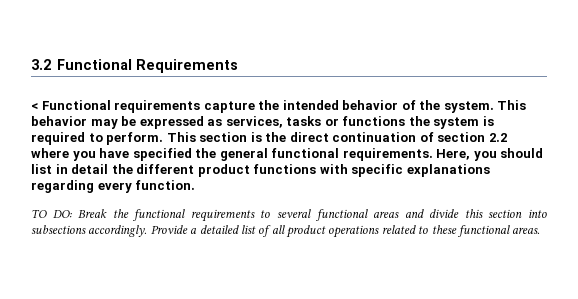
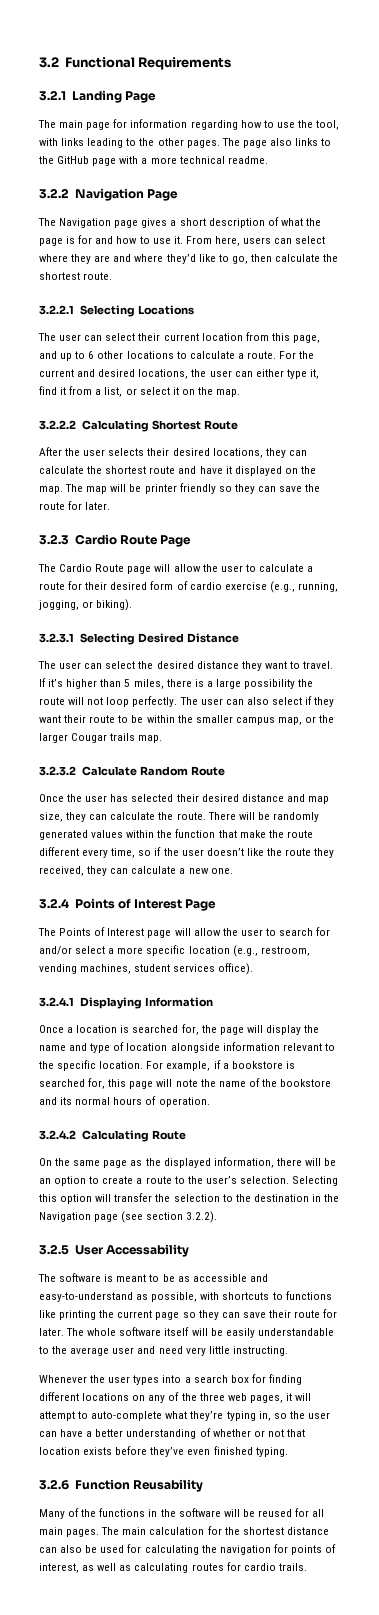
[31,100,527,113] [31,116,494,129] [31,132,507,145] [31,148,544,161] [31,164,490,177] [31,180,196,193] [31,209,547,222] [31,225,541,238] < Functional requirements capture the intended behavior of the system. This behavior may be expressed as services, tasks or functions the system is required to perform. This section is the direct continuation of section 2.2 where you have specified the general functional requirements. Here, you should list in detail the different product functions with specific explanations regarding every function. // TO DO: Break the functional requirements to several functional areas and divide this section into subsections accordingly. Provide a detailed list of all product operations related to these functional areas. -> [39,90,156,103] [38,119,340,130] [39,138,332,148] [39,156,268,166] [39,188,178,201] [38,217,321,228] [39,235,326,246] [39,254,339,264] [39,272,113,280] [39,305,194,317] [38,332,320,343] [39,351,315,361] [39,369,319,379] [39,386,241,397] [39,420,238,432] [39,447,307,458] [39,466,316,476] [39,483,321,494] [39,501,111,510] [39,534,192,547] [38,564,314,574] [39,581,338,593] [39,599,133,611] [39,633,239,645] [38,661,334,671] [39,678,314,689] [39,696,335,707] [39,715,335,725] [39,733,163,743] [39,766,225,776] [39,794,329,804] [39,812,319,822] [39,829,313,840] [39,847,335,858] [39,866,233,876] [39,898,217,911] [38,927,331,938] [39,945,310,957] [39,963,254,975] [39,997,213,1009] [39,1024,320,1035] [39,1042,335,1053] [39,1060,295,1071] [39,1078,332,1089] [39,1096,210,1107] [39,1130,186,1142] [39,1157,337,1168] [39,1176,339,1186] [39,1193,340,1204] [39,1211,218,1223] [39,1244,189,1257] [38,1273,268,1282] [39,1291,332,1302] [39,1309,338,1320] [39,1327,334,1338] [39,1346,288,1356] [39,1374,302,1385] [39,1392,312,1403] [39,1411,330,1421] [39,1428,305,1439] [39,1446,288,1457] [39,1479,203,1492] [39,1508,325,1519] [39,1526,329,1537] [39,1544,337,1555] [39,1562,307,1573] 3.2.1 Landing Page // The main page for information regarding how to use the tool, with links leading to the other pages. The page also links to the GitHub page with a more technical readme. // 3.2.2 Navigation Page // The Navigation page gives a short description of what the page is for and how to use it. From here, users can select where they are and where they’d like to go, then calculate the shortest route. // 3.2.2.1 Selecting Locations // The user can select their current location from this page, and up to 6 other locations to calculate a route. For the current and desired locations, the user can either type it, find it from a list, or select it on the map. // 3.2.2.2 Calculating Shortest Route // After the user selects their desired locations, they can calculate the shortest route and have it displayed on the map. The map will be printer friendly so they can save the route for later. // 3.2.3 Cardio Route Page // The Cardio Route page will allow the user to calculate a route for their desired form of cardio exercise (e.g., running, jogging, or biking). // 3.2.3.1 Selecting Desired Distance // The user can select the desired distance they want to travel. If it’s higher than 5 miles, there is a large possibility the route will not loop perfectly. The user can also select if they want their route to be within the smaller campus map, or the larger Cougar trails map. // 3.2.3.2 Calculate Random Route // Once the user has selected their desired distance and map size, they can calculate the route. There will be randomly generated values within the function that make the route different every time, so if the user doesn’t like the route they received, they can calculate a new one. // 3.2.4 Points of Interest Page // The Points of Interest page will allow the user to search for and/or select a more specific location (e.g., restroom, vending machines, student services office). // 3.2.4.1 Displaying Information // Once a location is searched for, the page will display the name and type of location alongside information relevant to the specific location. For example, if a bookstore is searched for, this page will note the name of the bookstore and its normal hours of operation. // 3.2.4.2 Calculating Route // On the same page as the displayed information, there will be an option to create a route to the user’s selection. Selecting this option will transfer the selection to the destination in the Navigation page (see section 3.2.2). // 3.2.5 User Accessability // The software is meant to be as accessible and easy-to-understand as possible, with shortcuts to functions like printing the current page so they can save their route for later. The whole software itself will be easily understandable to the average user and need very little instructing. // Whenever the user types into a search box for finding different locations on any of the three web pages, it will attempt to auto-complete what they’re typing in, so the user can have a better understanding of whether or not that location exists before they’ve even finished typing. // 3.2.6 Function Reusability // Many of the functions in the software will be reused for all main pages. The main calculation for the shortest distance can also be used for calculating the navigation for points of interest, as well as calculating routes for cardio trails.

